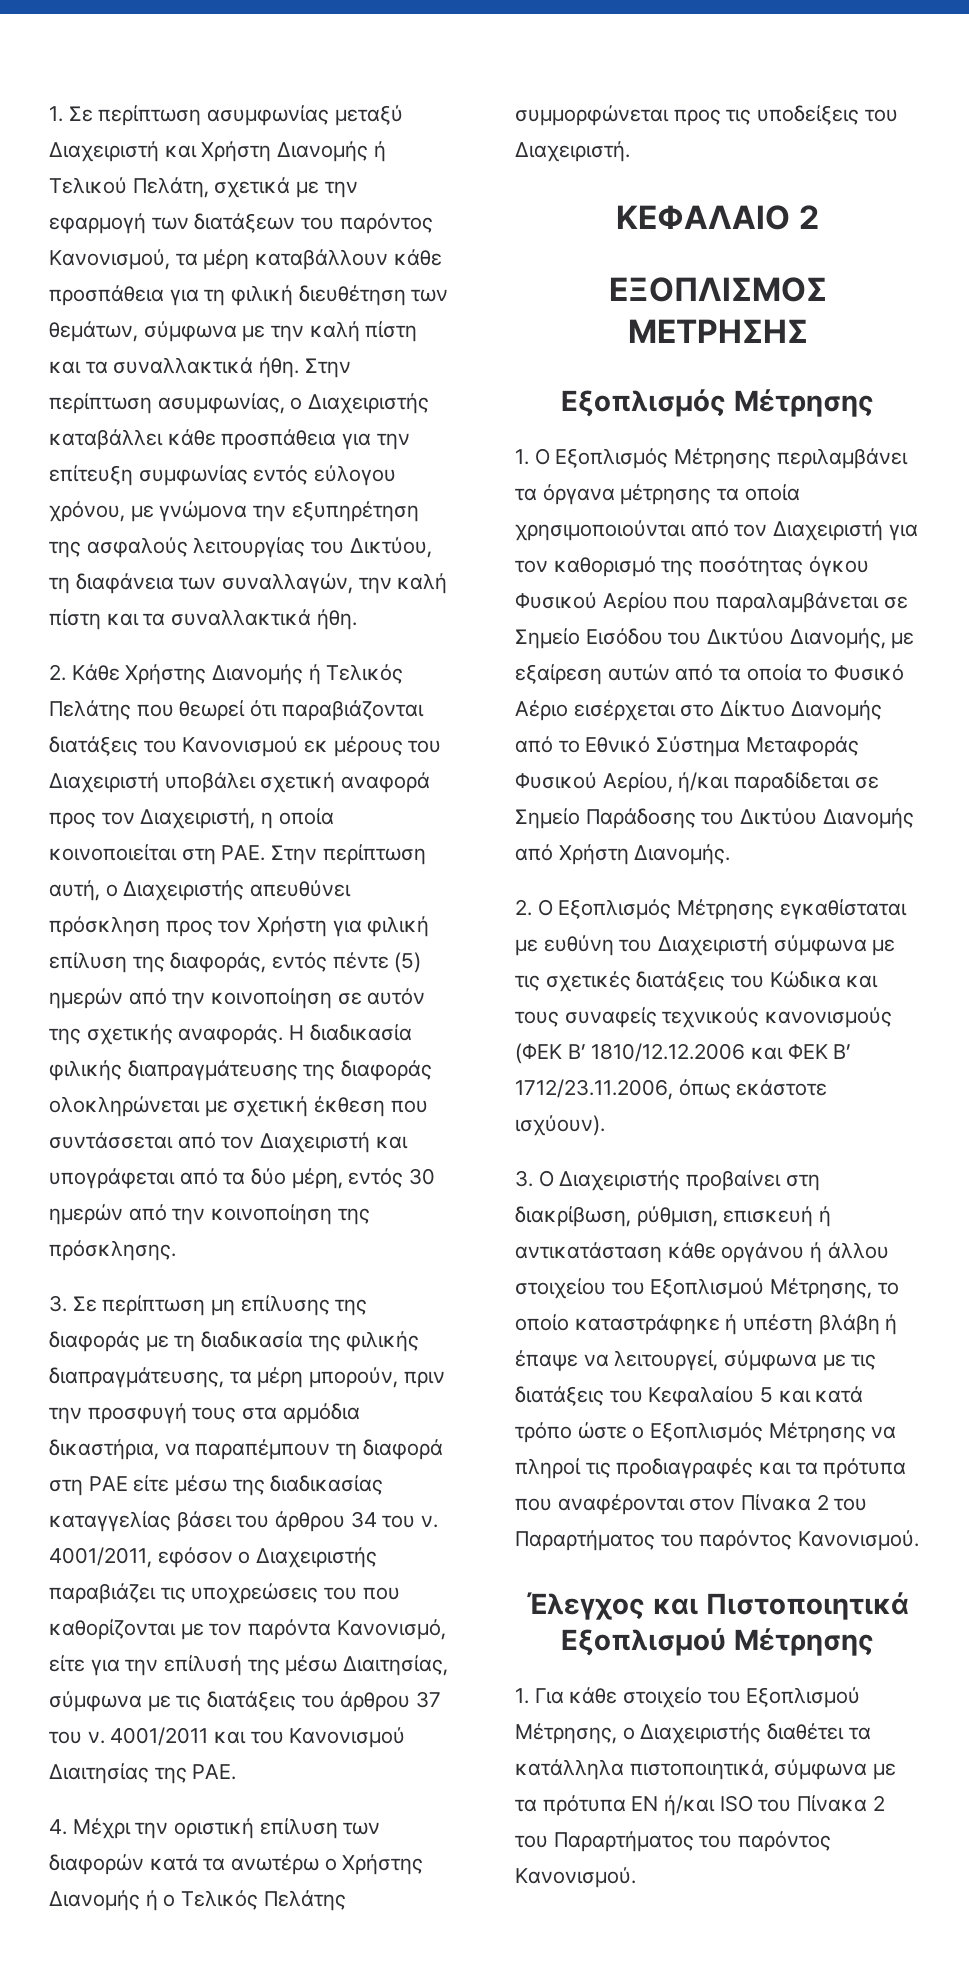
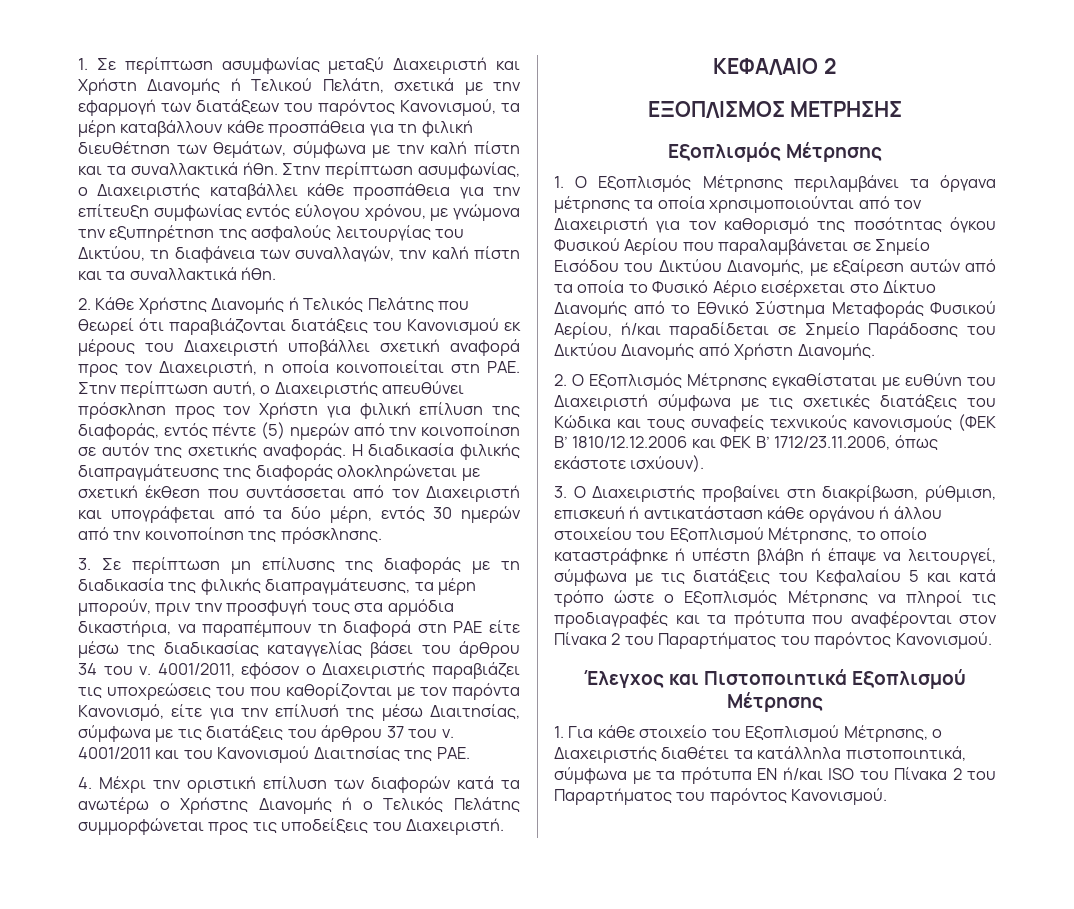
[164,772,256,793] υποβάλει -> [288,339,370,356] υποβάλλει

